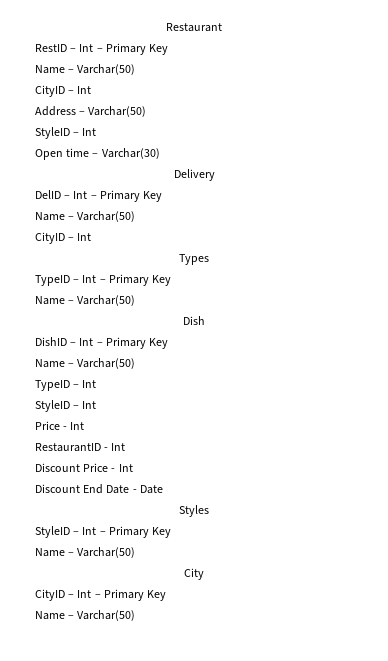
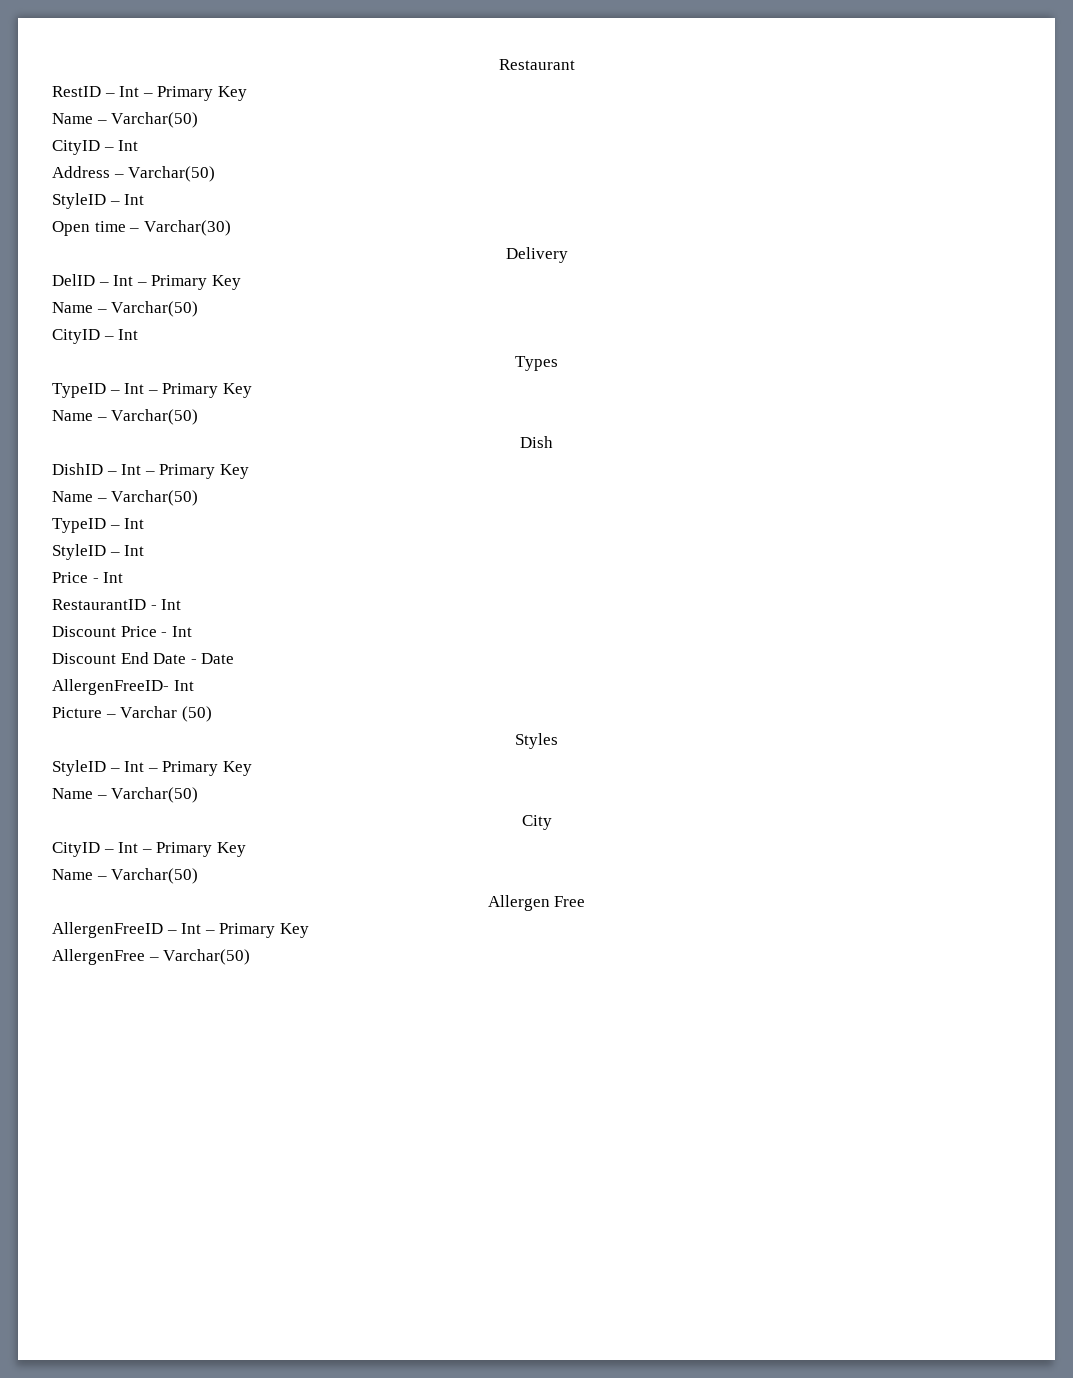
(163, 489) none -> [52,679,194,695] [52,706,212,722] // AllergenFreeID- Int // Picture – Varchar (50)
(136, 615) none -> [487,895,586,911] [52,922,309,938] [52,949,251,965] // Allergen Free // AllergenFreeID – Int – Primary Key // AllergenFree – Varchar(50)

